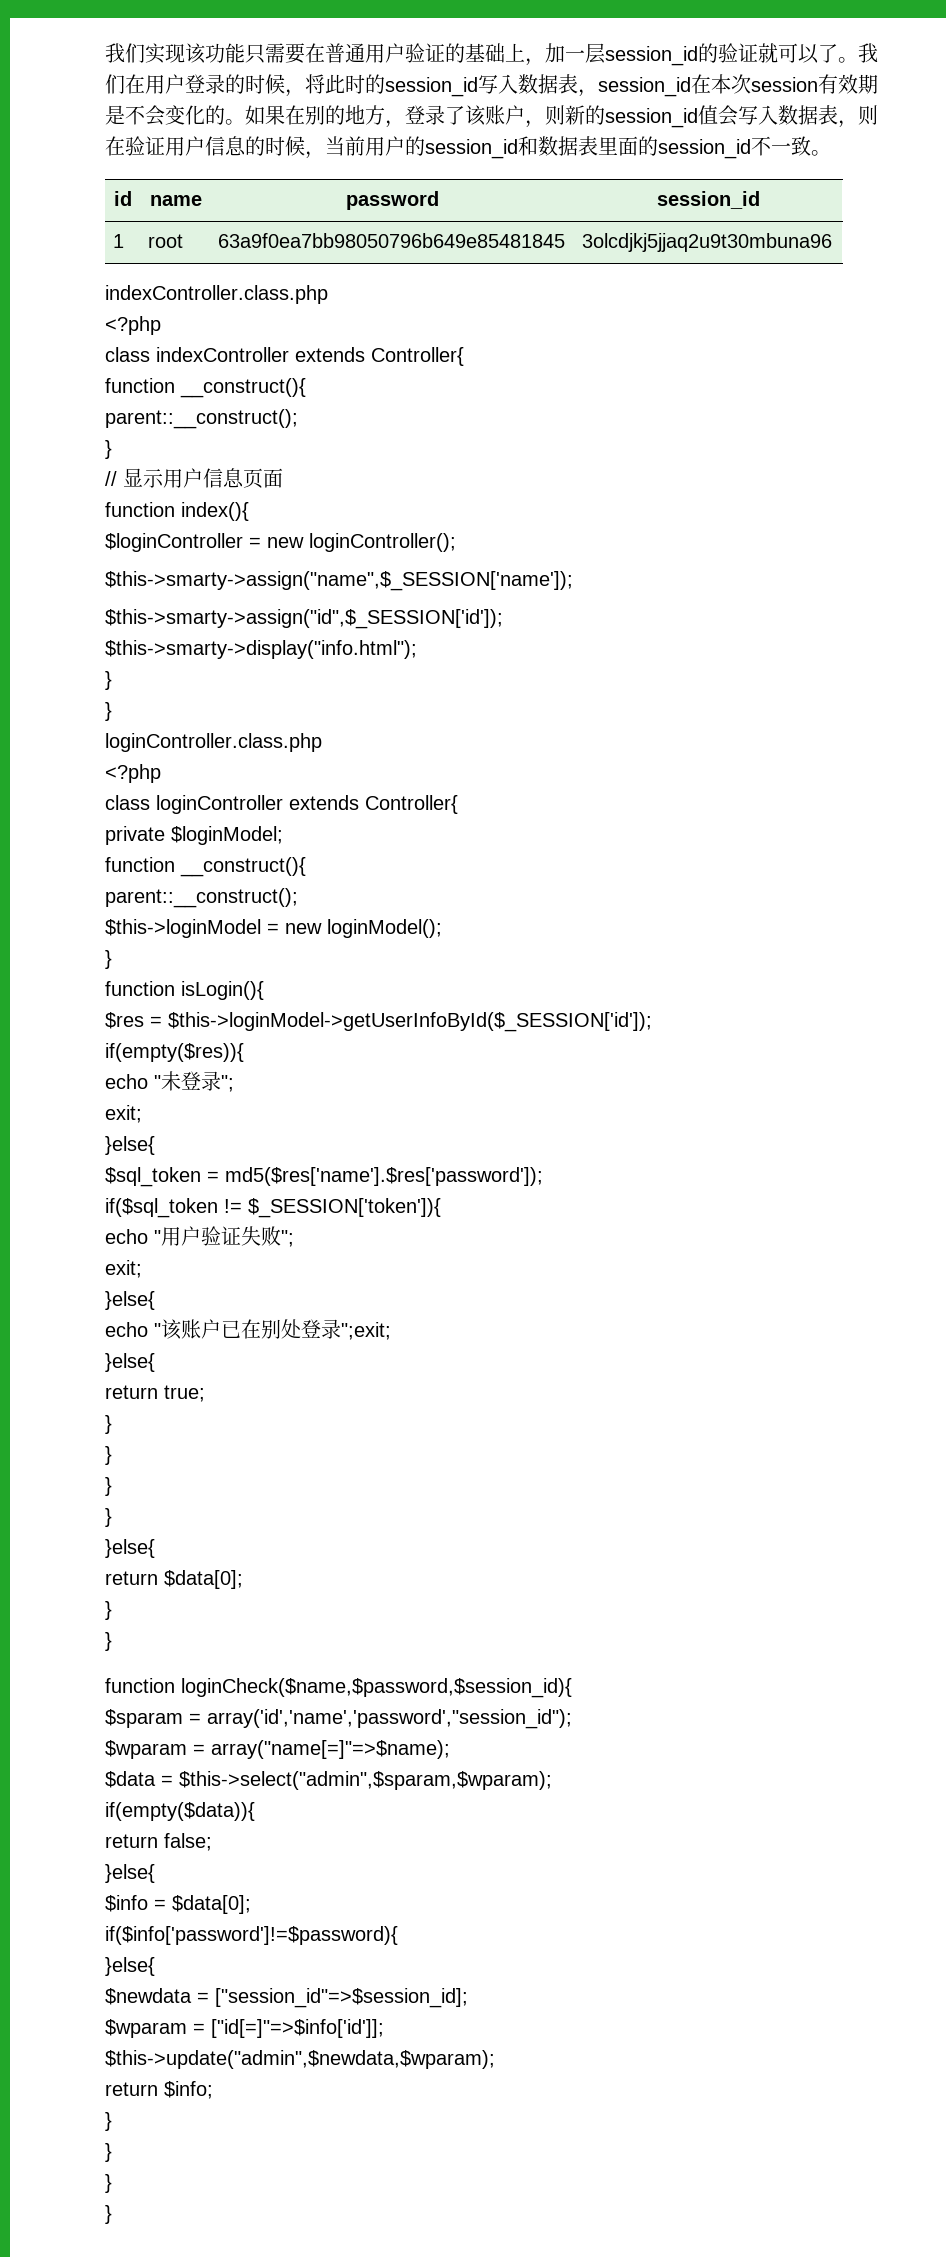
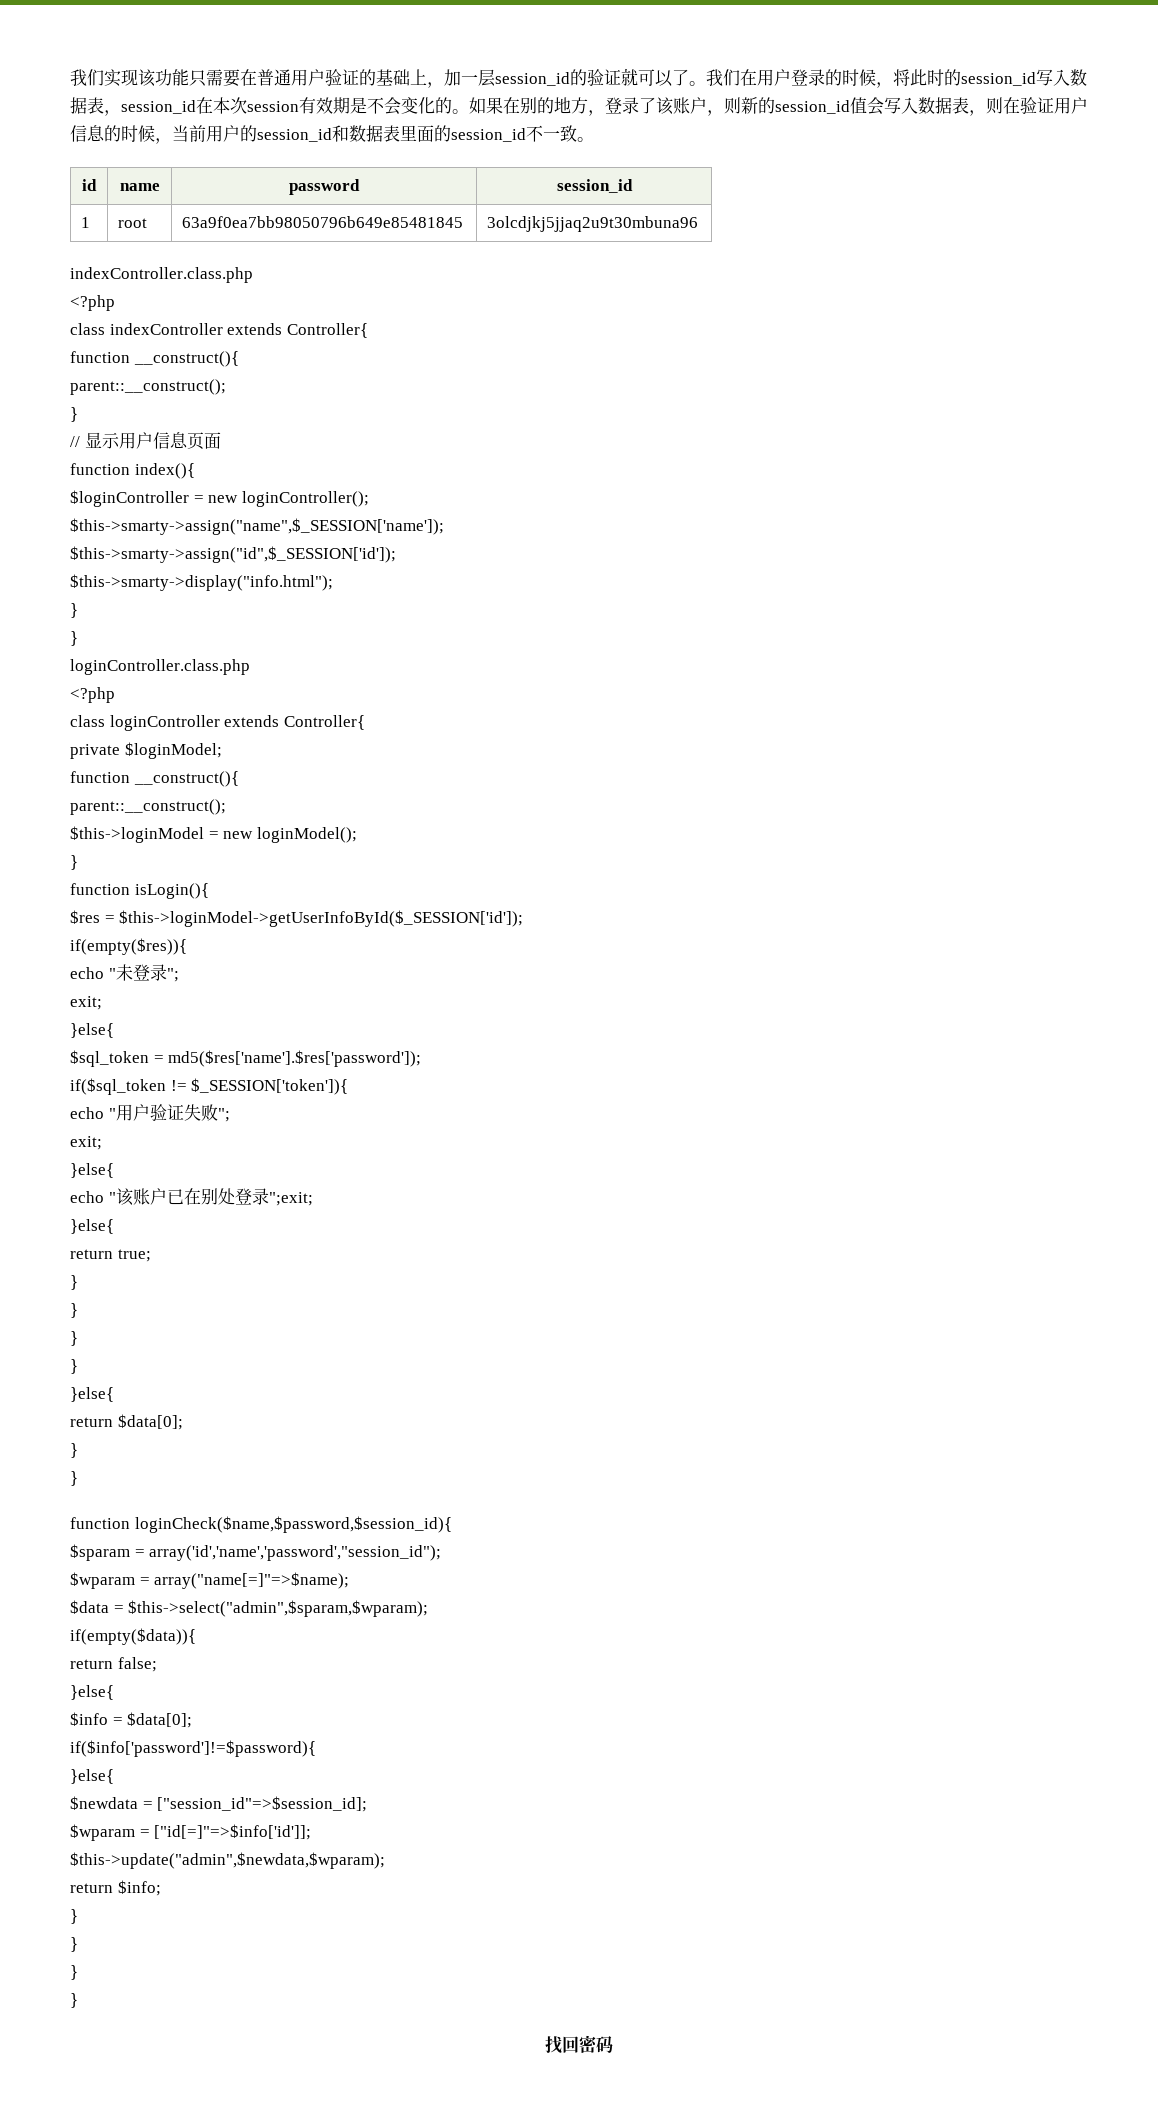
(112, 2214) none -> [545,2035,613,2054] // 找回密码

